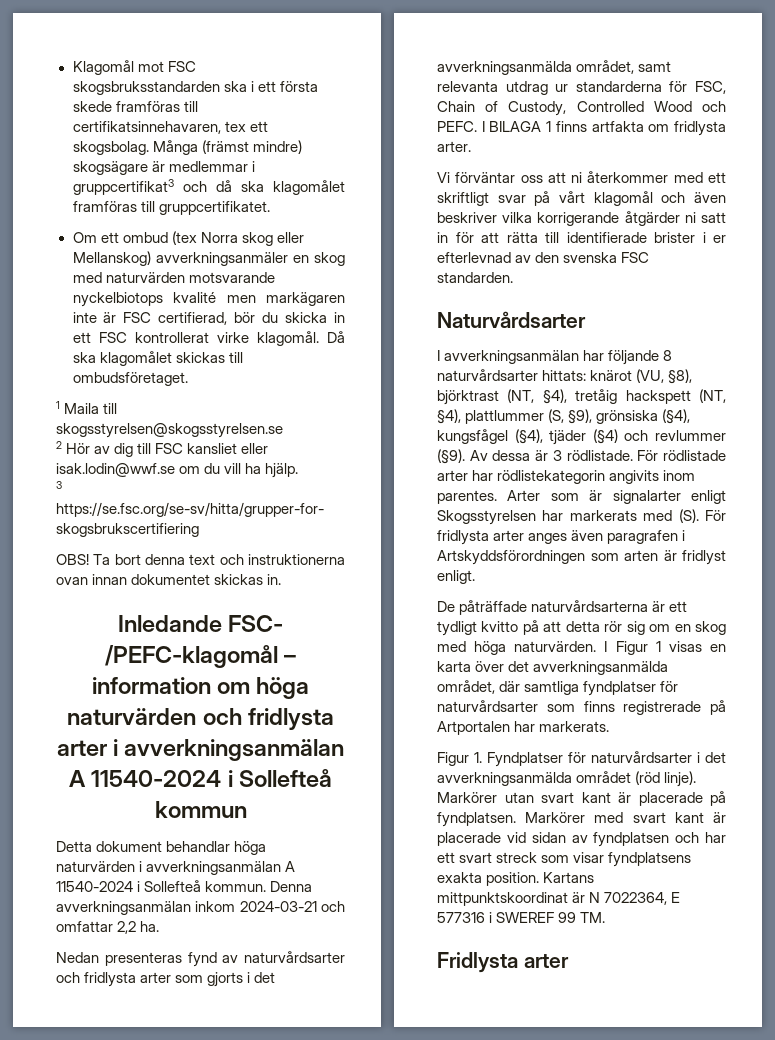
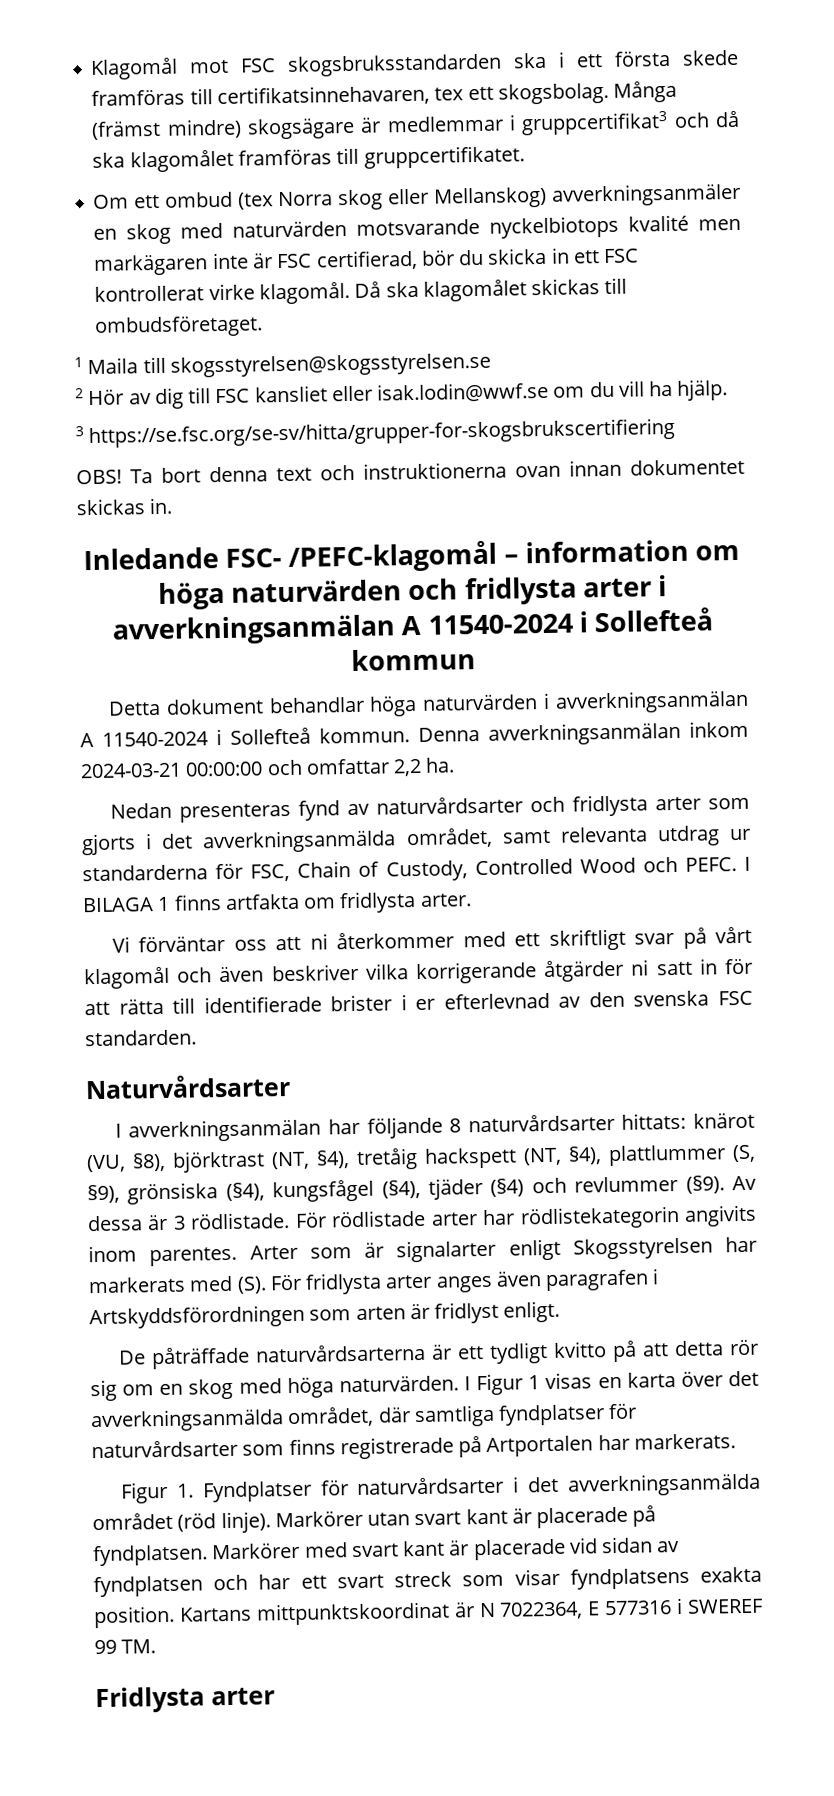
(317, 906) none -> [185,761,264,777] 00:00:00

